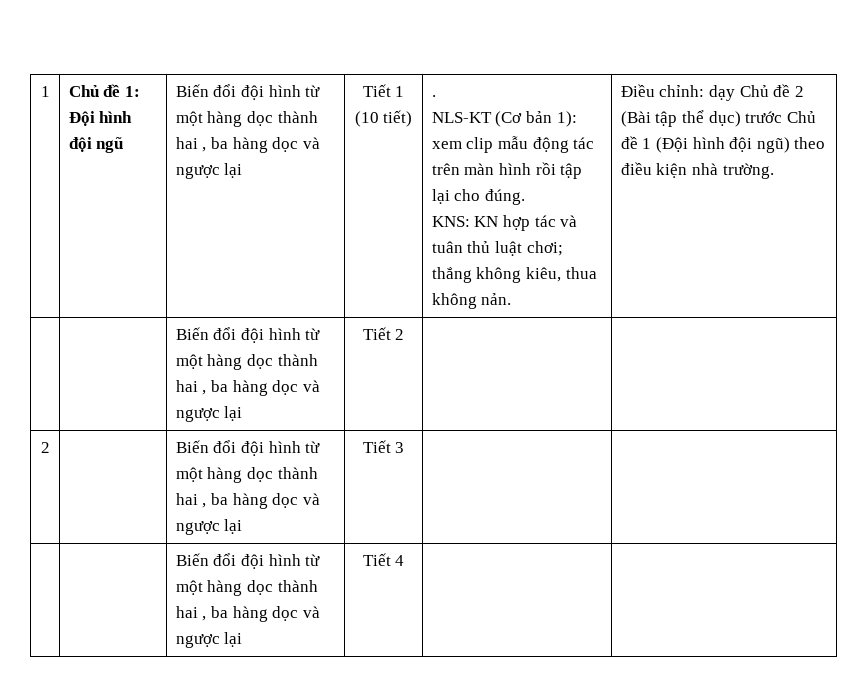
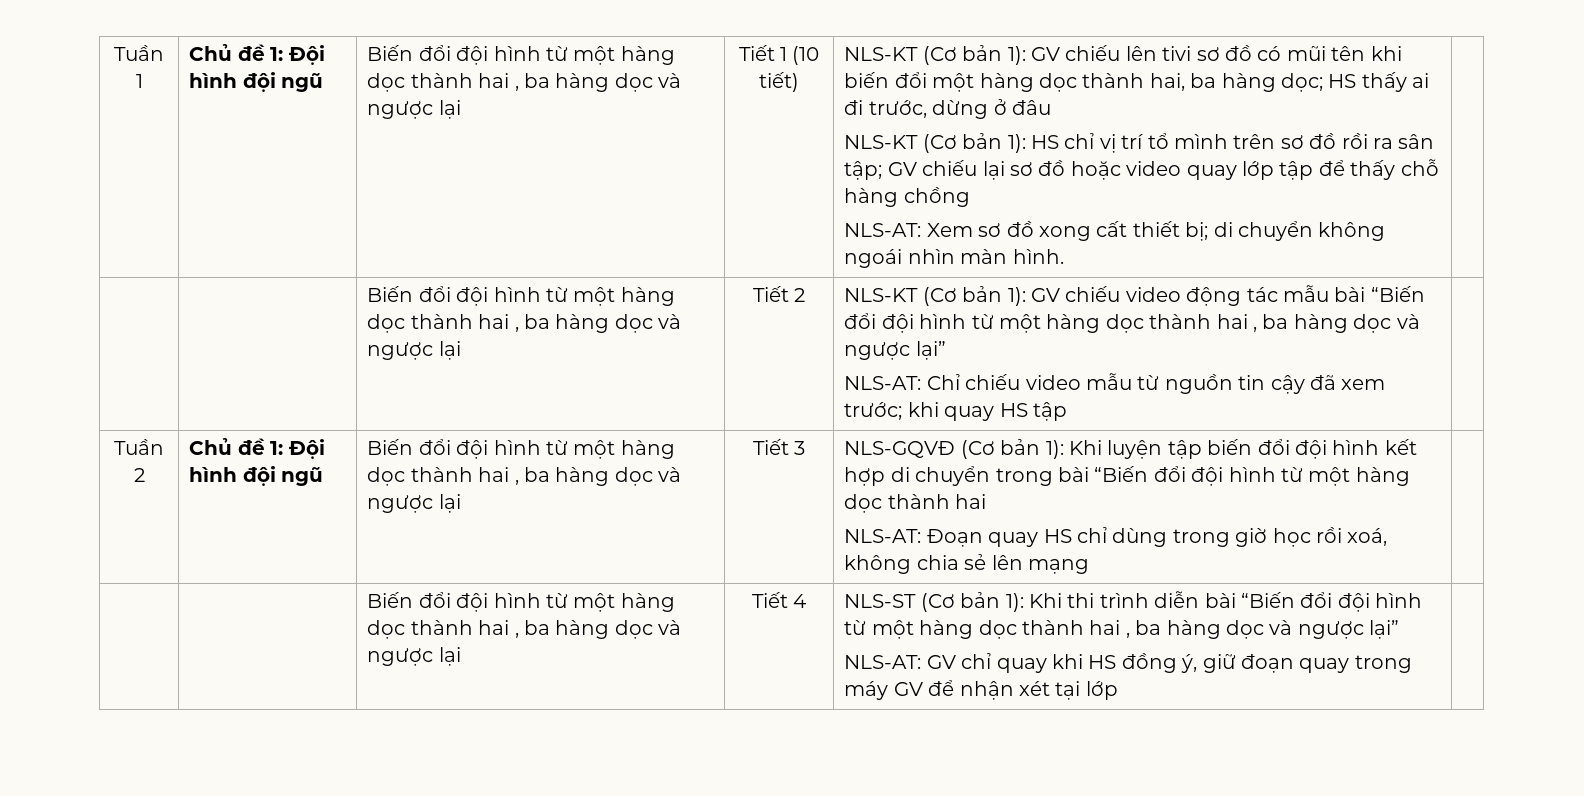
(40, 91) none -> [114,45,164,61] Tuần
[431,95,436,97] [431,111,577,127] [431,136,595,153] [431,162,583,179] [431,189,526,205] [431,215,578,231] [431,241,563,256] [431,267,597,283] [431,293,512,309] [620,84,804,101] [620,110,816,127] [620,136,826,153] [620,162,774,179] . // NLS-KT (Cơ bản 1): xem clip mẫu động tác trên màn hình rồi tập lại cho đúng. // KNS: KN hợp tác và tuân thủ luật chơi; thắng không kiêu, thua không nản. | Điều chỉnh: dạy Chủ đề 2 (Bài tập thể dục) trước Chủ đề 1 (Đội hình đội ngũ) theo điều kiện nhà trường. -> [844,45,1402,65] [844,72,1430,92] [844,99,1052,119] [844,133,1435,153] [844,159,1439,180] [844,187,970,207] [844,221,1386,241] [844,249,1064,268] NLS-KT (Cơ bản 1): GV chiếu lên tivi sơ đồ có mũi tên khi biến đổi một hàng dọc thành hai, ba hàng dọc; HS thấy ai đi trước, dừng ở đâu // NLS-KT (Cơ bản 1): HS chỉ vị trí tổ mình trên sơ đồ rồi ra sân tập; GV chiếu lại sơ đồ hoặc video quay lớp tập để thấy chỗ hàng chồng // NLS-AT: Xem sơ đồ xong cất thiết bị; di chuyển không ngoái nhìn màn hình. |
[40,442,50,453] | // 2 | -> [844,285,1425,306] [844,313,1420,333] [844,341,946,360] [844,373,1386,394] [844,402,1068,421] [114,439,164,455] [133,468,145,482] [189,438,325,459] [189,466,324,486] NLS-KT (Cơ bản 1): GV chiếu video động tác mẫu bài “Biến đổi đội hình từ một hàng dọc thành hai , ba hàng dọc và ngược lại” // NLS-AT: Chỉ chiếu video mẫu từ nguồn tin cậy đã xem trước; khi quay HS tập | // Tuần 2 | Chủ đề 1: Đội hình đội ngũ
(405, 447) none -> [844,439,1417,459] [844,466,1410,486] [844,494,987,513] [844,527,1388,547] [844,554,1090,574] NLS-GQVĐ (Cơ bản 1): Khi luyện tập biến đổi đội hình kết hợp di chuyển trong bài “Biến đổi đội hình từ một hàng dọc thành hai // NLS-AT: Đoạn quay HS chỉ dùng trong giờ học rồi xoá, không chia sẻ lên mạng
(405, 560) none -> [844,591,1423,612] [844,620,1400,639] [844,653,1412,673] [844,680,1118,700] NLS-ST (Cơ bản 1): Khi thi trình diễn bài “Biến đổi đội hình từ một hàng dọc thành hai , ba hàng dọc và ngược lại” // NLS-AT: GV chỉ quay khi HS đồng ý, giữ đoạn quay trong máy GV để nhận xét tại lớp

